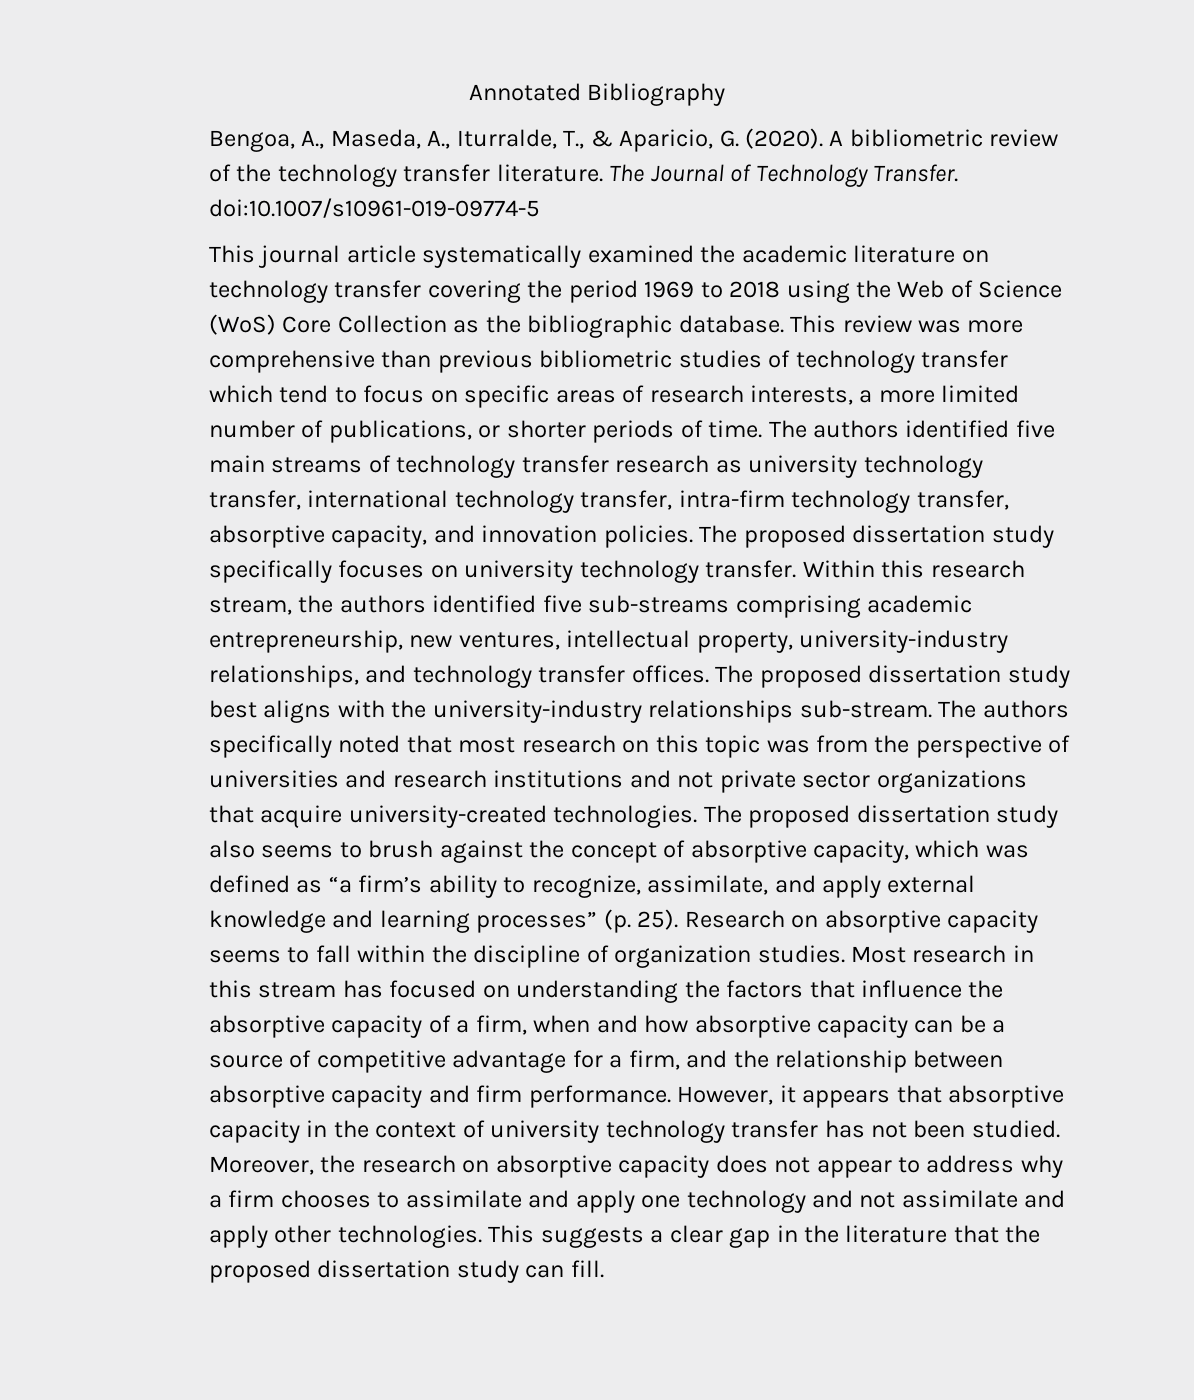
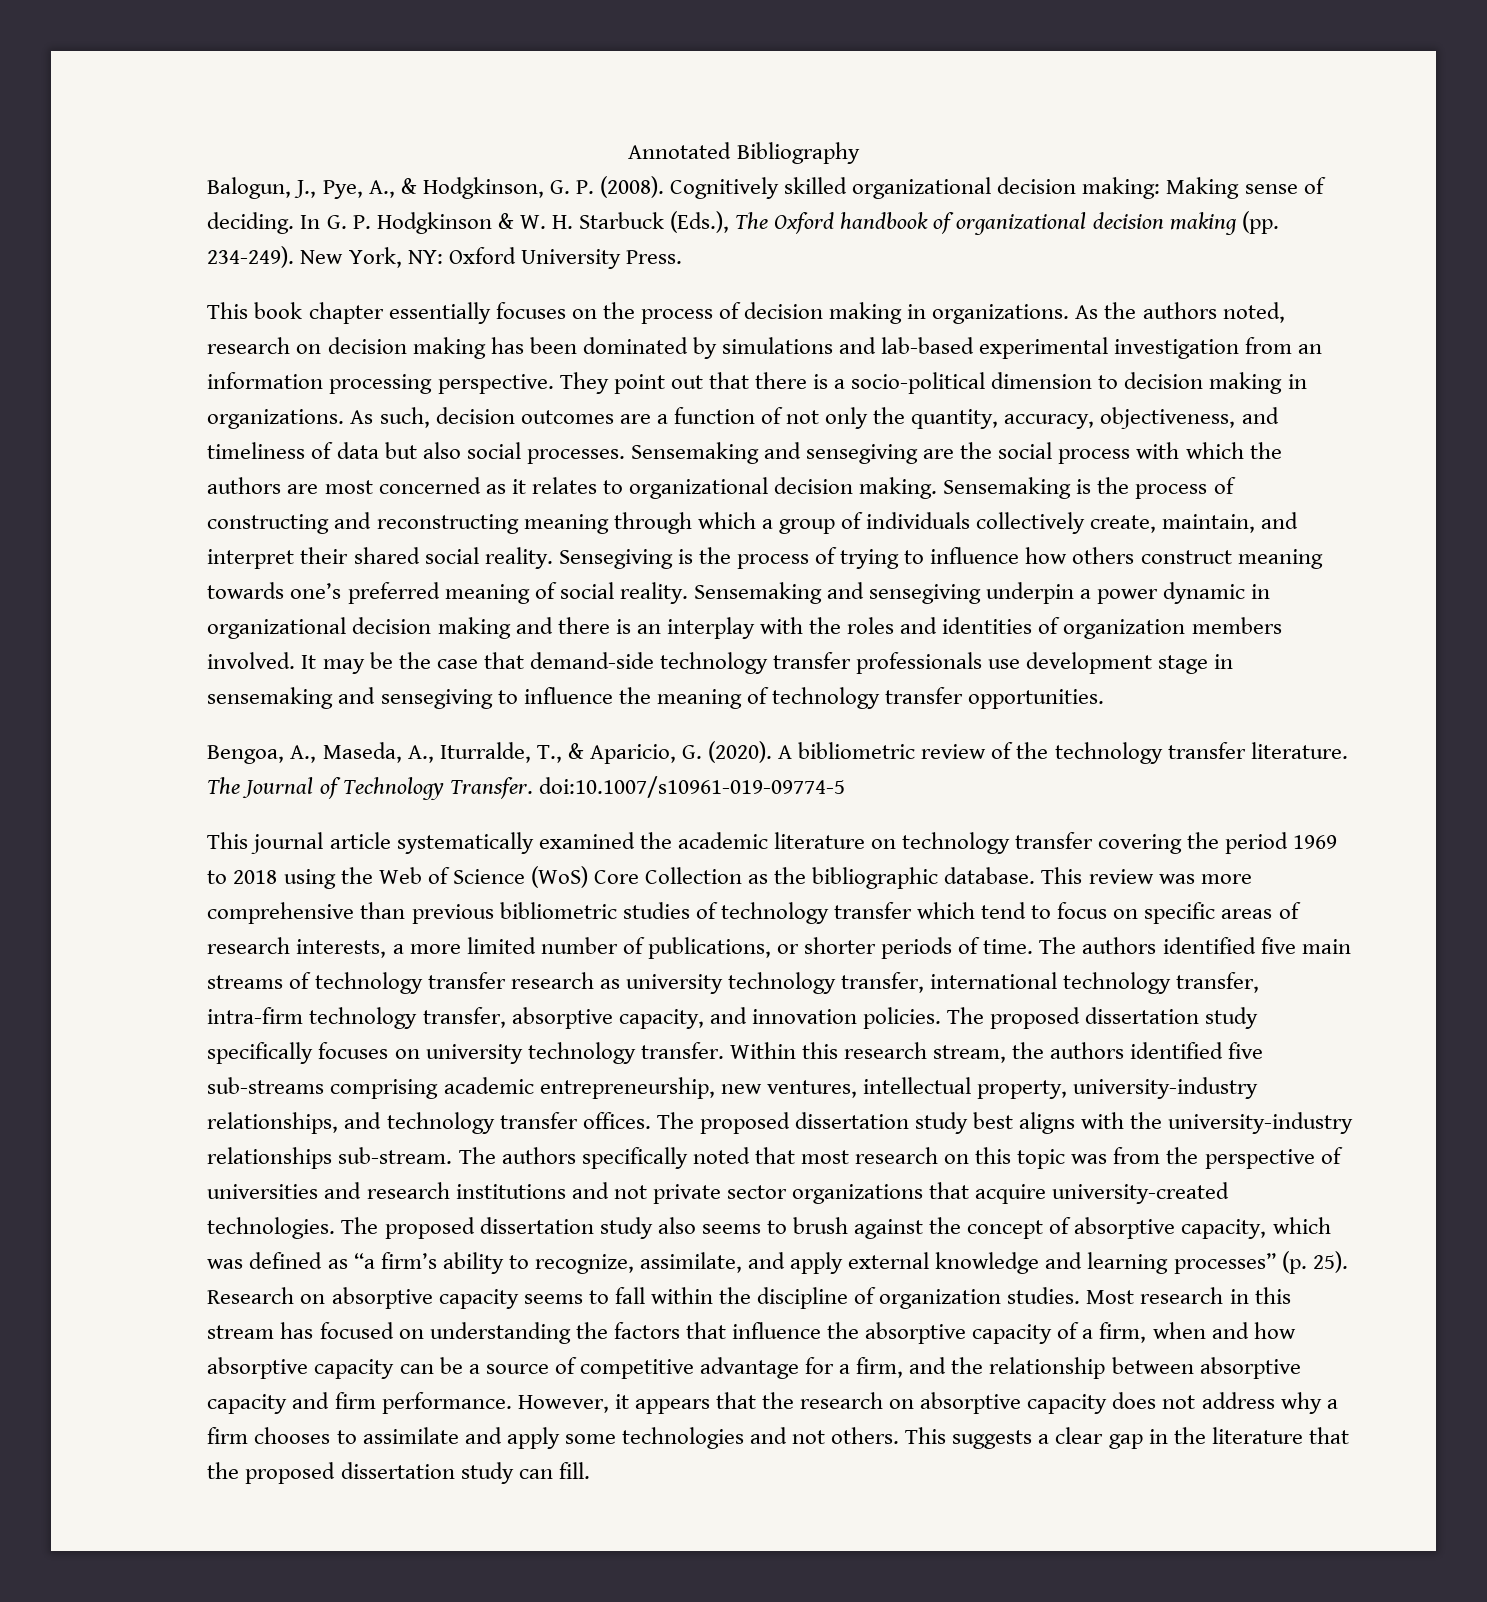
(726, 94) none -> [207,176,1326,199] [207,211,1279,235] [207,246,682,269] [207,302,1285,324] [207,337,1323,359] [207,372,1307,394] [207,407,1279,429] [207,442,1282,464] [207,477,1236,499] [207,512,1299,534] [207,547,1323,569] [207,582,1271,604] [207,617,1282,639] [207,652,1234,674] [207,687,1105,709] // Balogun, J., Pye, A., & Hodgkinson, G. P. (2008). Cognitively skilled organizational decision making: Making sense of deciding. In G. P. Hodgkinson & W. H. Starbuck (Eds.), The Oxford handbook of organizational decision making (pp. 234-249). New York, NY: Oxford University Press. // This book chapter essentially focuses on the process of decision making in organizations. As the authors noted, research on decision making has been dominated by simulations and lab-based experimental investigation from an information processing perspective. They point out that there is a socio-political dimension to decision making in organizations. As such, decision outcomes are a function of not only the quantity, accuracy, objectiveness, and timeliness of data but also social processes. Sensemaking and sensegiving are the social process with which the authors are most concerned as it relates to organizational decision making. Sensemaking is the process of constructing and reconstructing meaning through which a group of individuals collectively create, maintain, and interpret their shared social reality. Sensegiving is the process of trying to influence how others construct meaning towards one’s preferred meaning of social reality. Sensemaking and sensegiving underpin a power dynamic in organizational decision making and there is an interplay with the roles and identities of organization members involved. It may be the case that demand-side technology transfer professionals use development stage in sensemaking and sensegiving to influence the meaning of technology transfer opportunities.
[947,1085,1064,1108] [208,1120,1060,1143] [208,1156,314,1175] absorptive capacity in the context of university technology transfer has not been studied. Moreover, -> (756, 1400) none
[816,1157,920,1178] appear to -> (1196, 1402) none
[641,1190,1066,1213] [208,1225,482,1248] one technology and not assimilate and apply other technologies. -> [564,1427,900,1449] some technologies and not others.

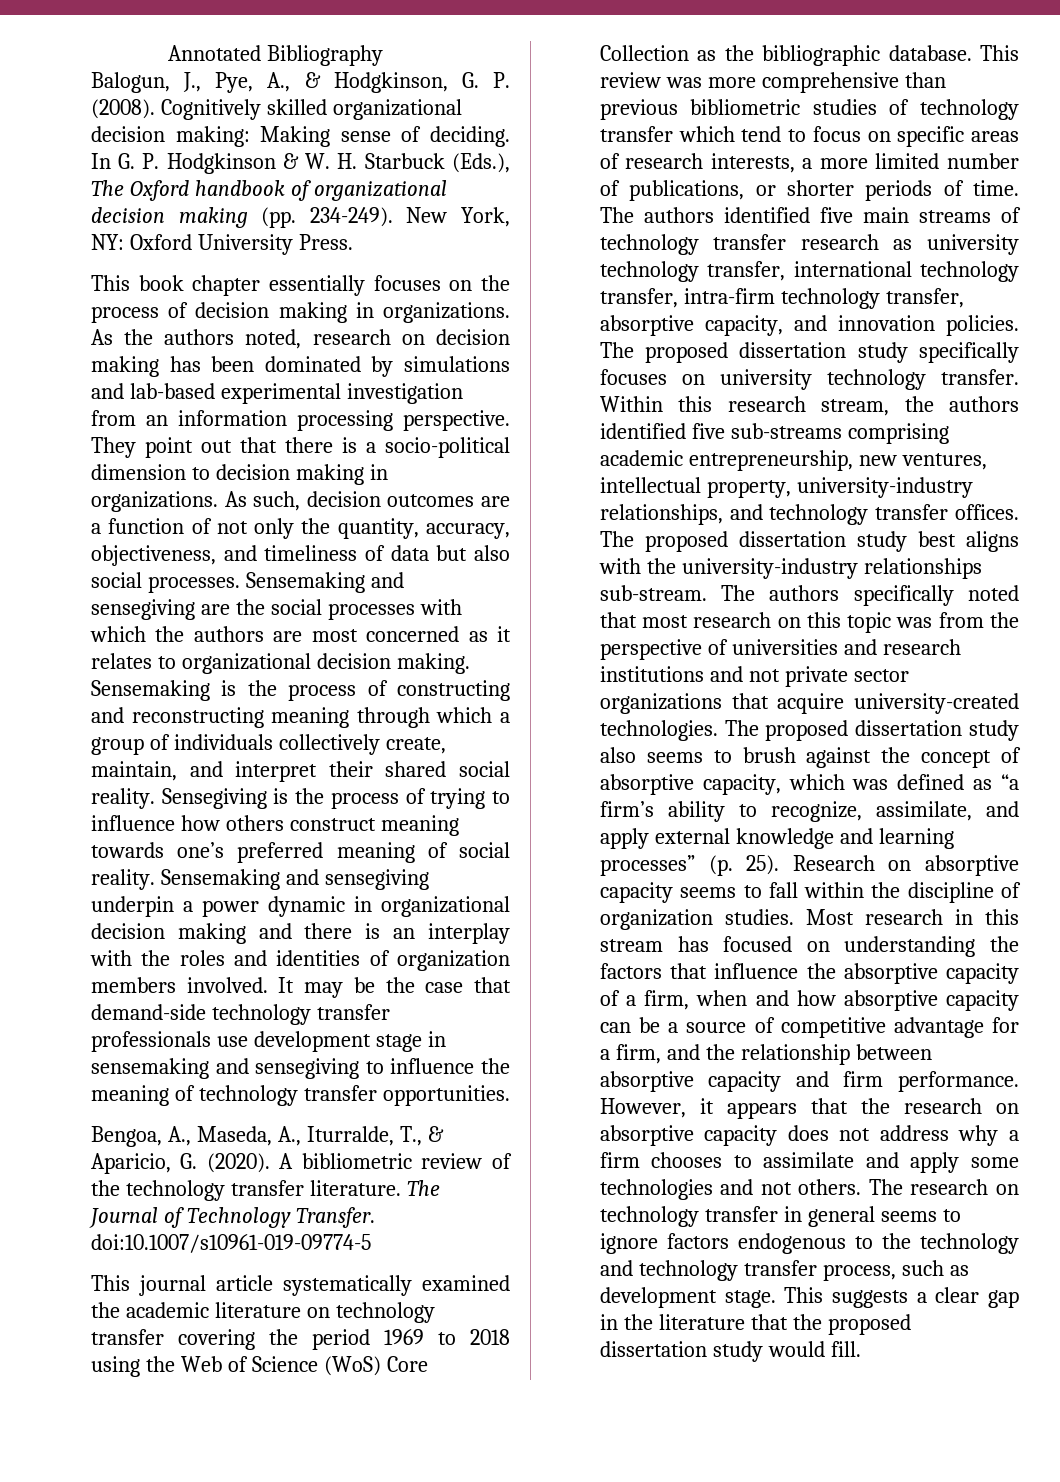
[1058,449,1131,464] process -> [327,603,415,620] processes
(900, 1435) none -> [868,1179,1019,1195] [599,1206,961,1227] [599,1233,1019,1254] [599,1260,969,1281] [599,1287,776,1308] The research on technology transfer in general seems to ignore factors endogenous to the technology and technology transfer process, such as development stage.
[518,1469,553,1479] can -> [767,1341,825,1357] would

